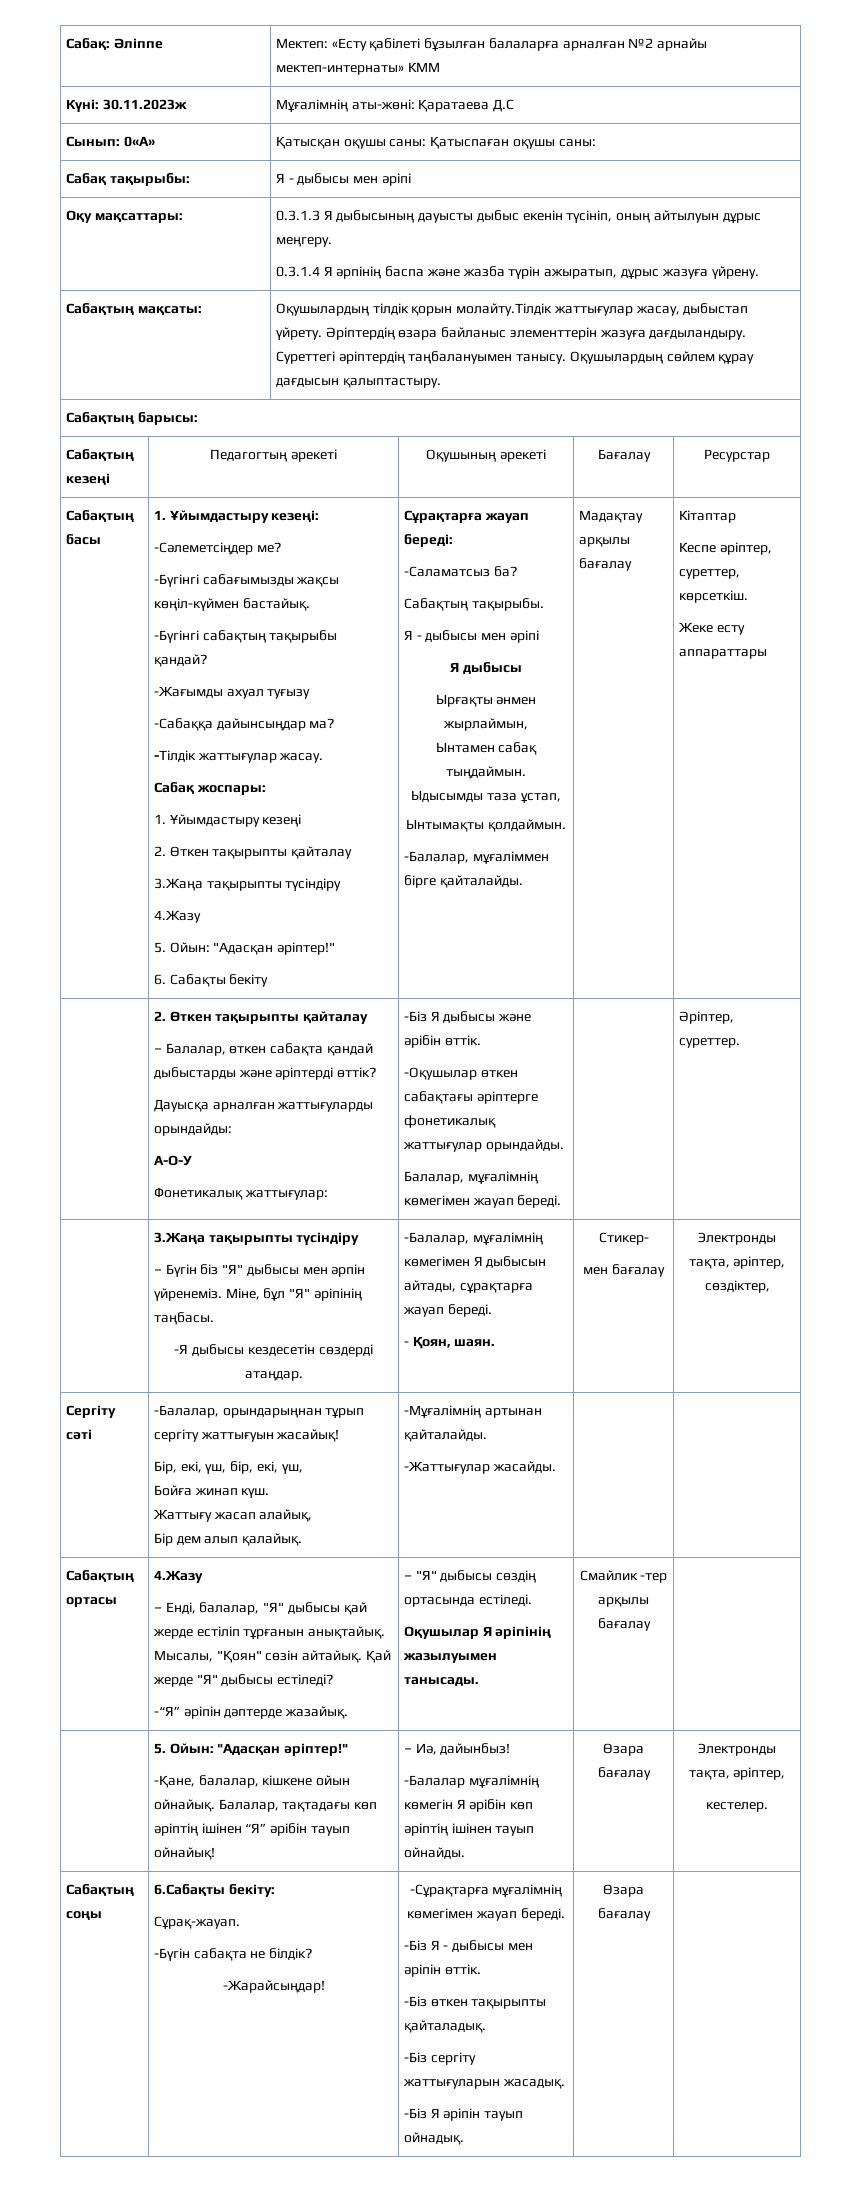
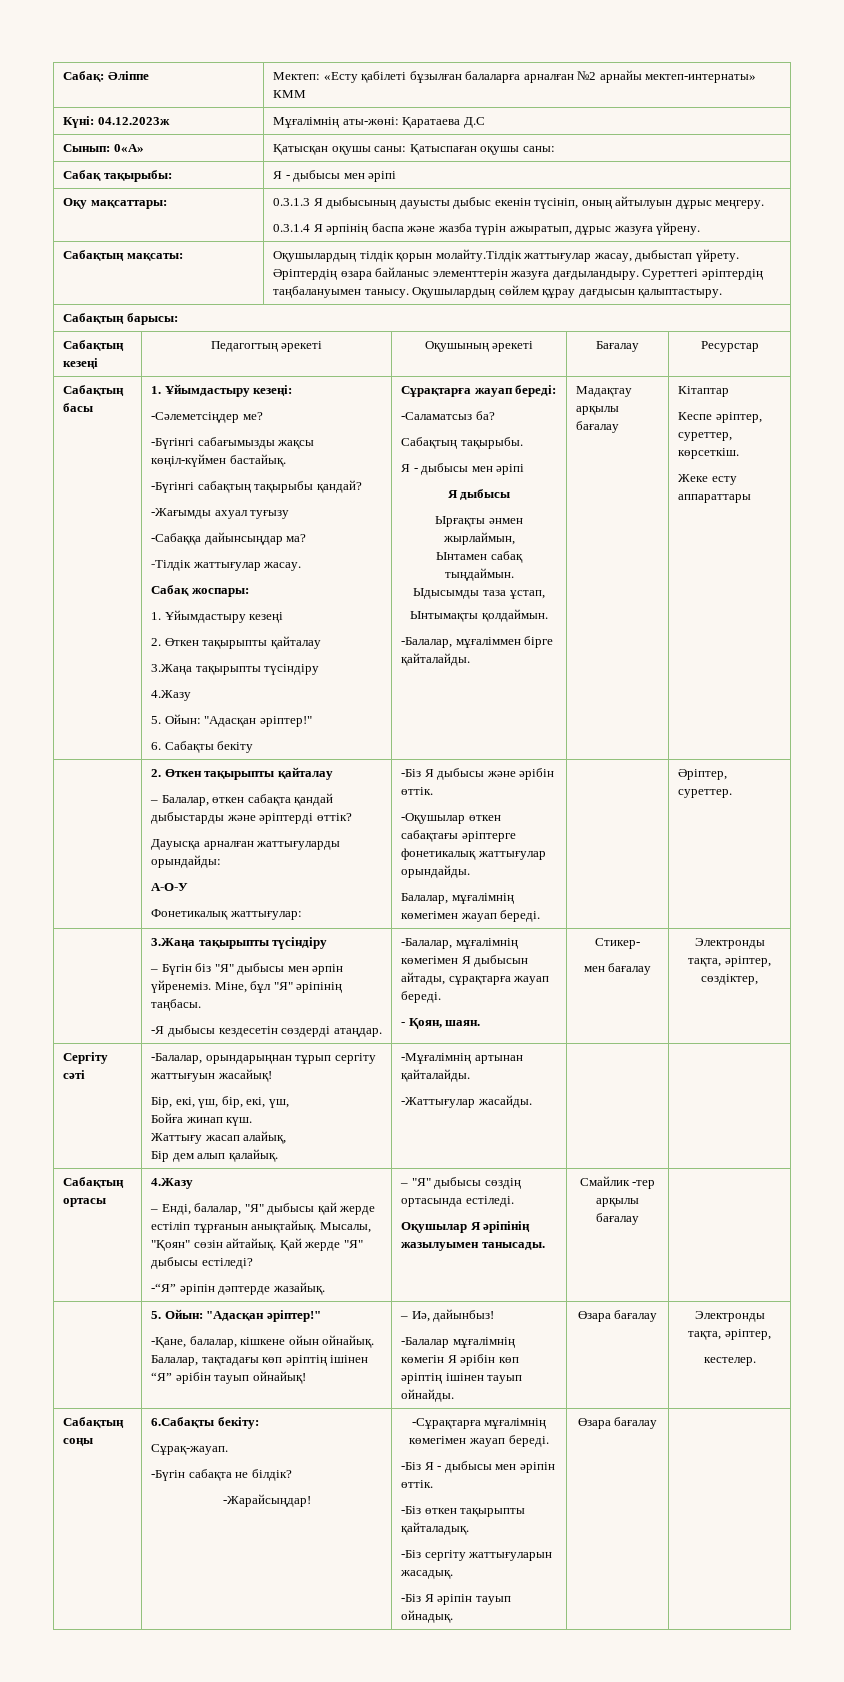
[102,99,187,110] 30.11.2023ж -> [97,117,170,125] 04.12.2023ж

